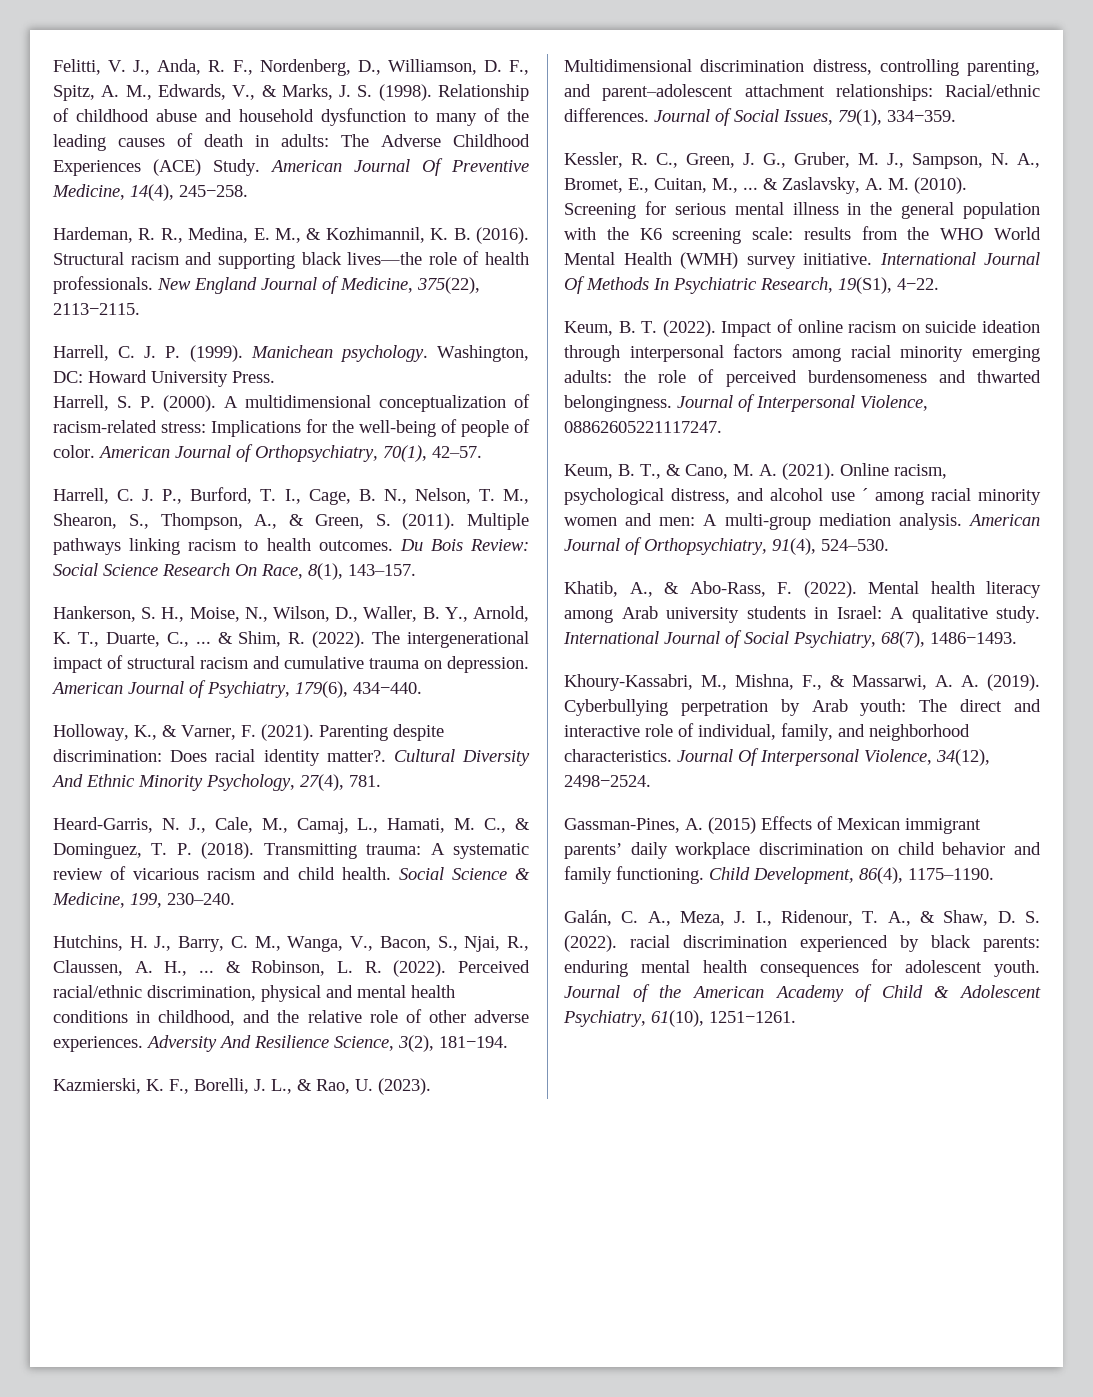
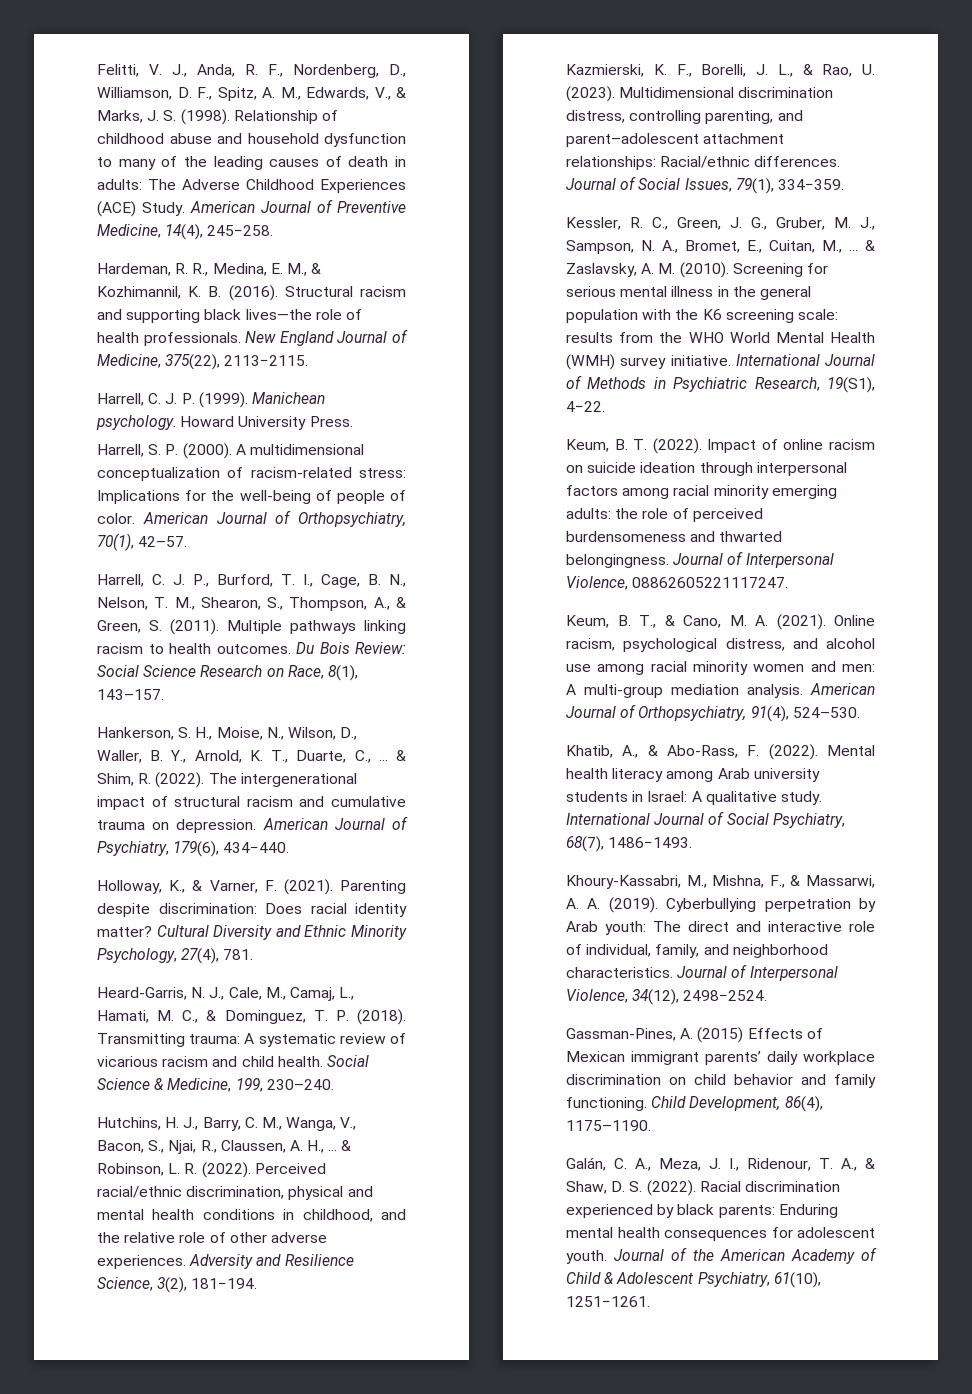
[422,158,443,176] Of -> [317,199,333,213] of
[437,345,529,362] [53,371,83,383] Washington, DC: -> (176, 422) none
[235,564,257,576] On -> [266,668,284,677] on
[326,750,386,762] matter?. -> [97,926,152,937] matter?
[51,774,83,787] And -> [275,925,301,937] and
[219,1035,251,1048] And -> [256,1254,282,1266] and
[564,276,669,294] Of Methods In -> [566,375,666,389] of Methods in
[861,488,868,501] ´ -> (591, 668) none
[738,748,759,766] Of -> [731,964,748,978] of
[630,935,670,948] racial -> [699,1181,741,1192] Racial
[564,960,628,977] enduring -> [778,1204,838,1218] Enduring

